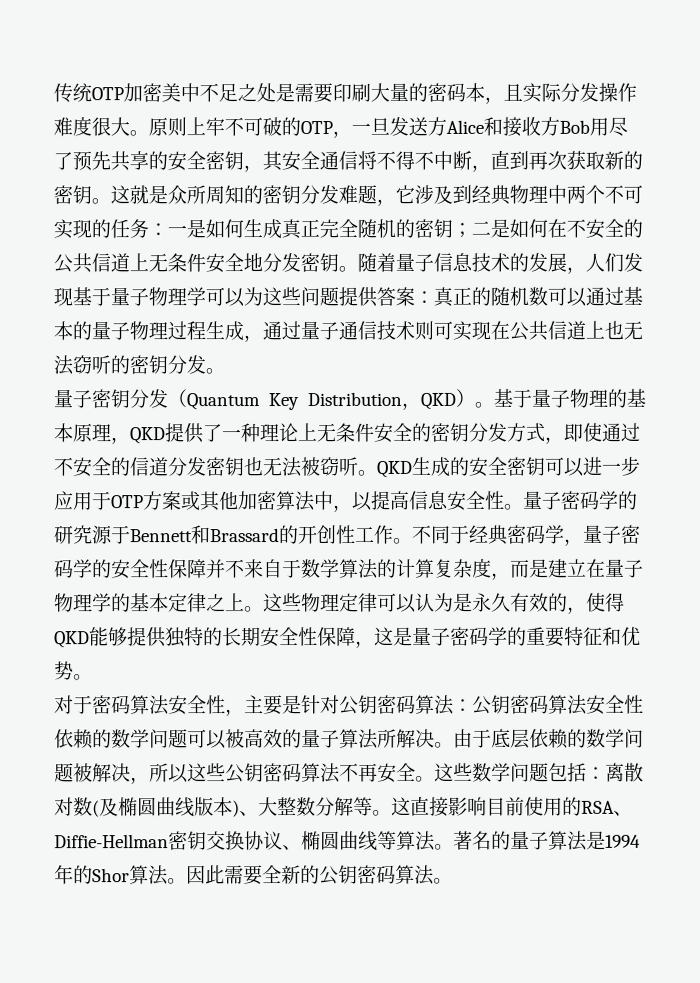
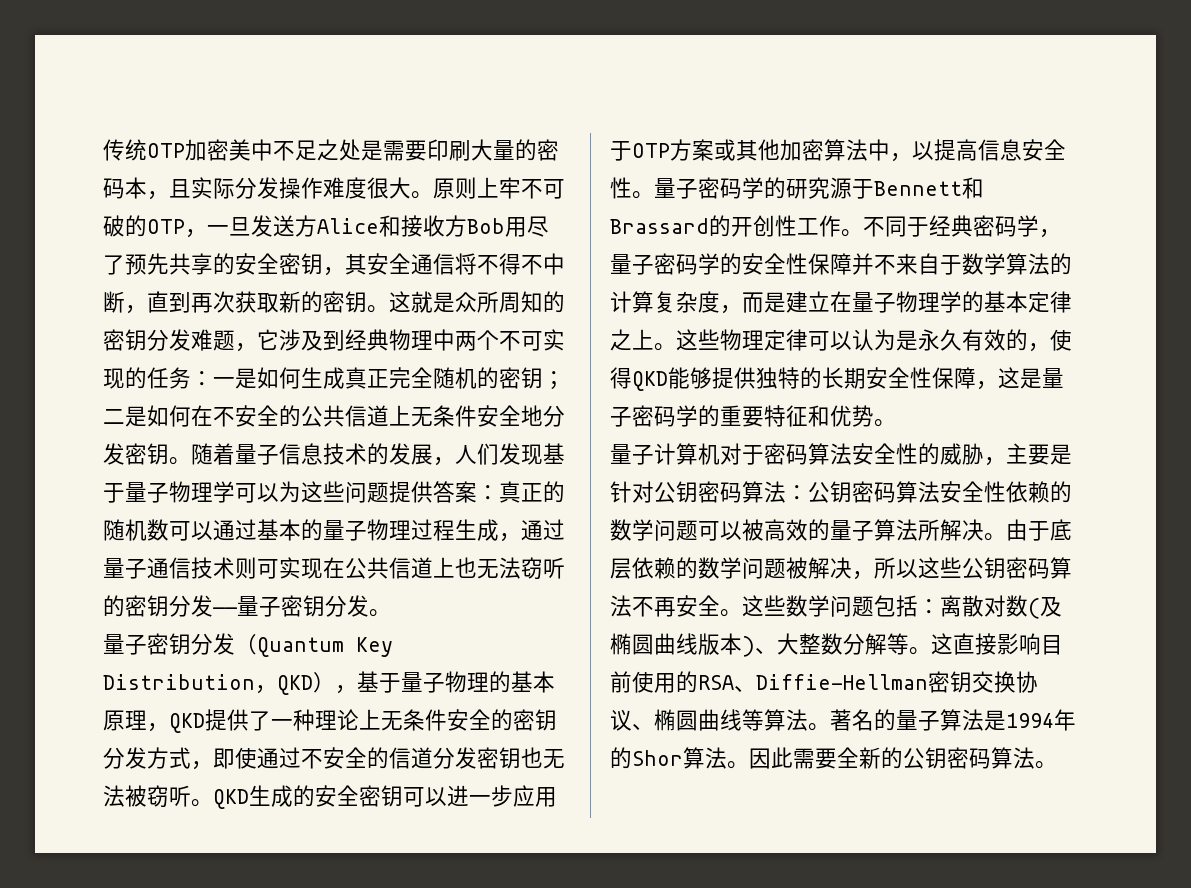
(206, 365) none -> [213,595,369,617] ——量子密钥分发
[474,401,494,408] 。 -> [335,685,357,694] ，
(93, 677) none -> [610,443,720,465] 量子计算机
(226, 705) none -> [918,443,984,465] 的威胁

